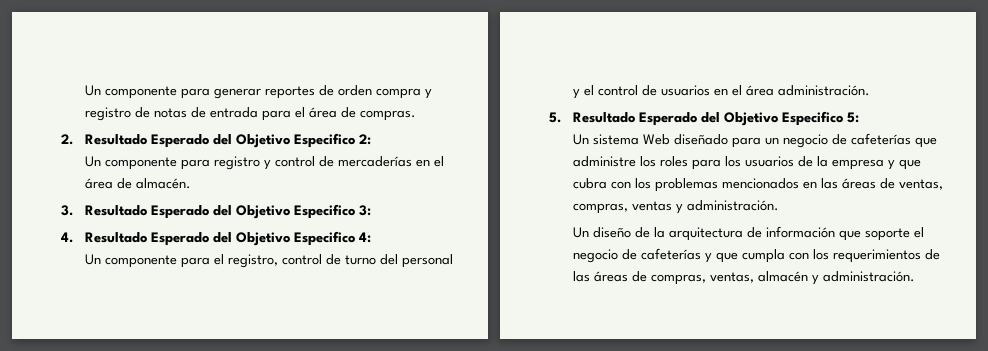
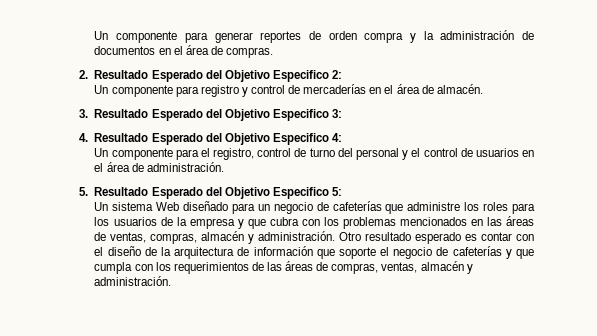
[85,107,292,121] registro de notas de entrada para -> [423,30,534,40] [94,46,171,55] la administración de documentos en
(775, 90) none -> [131,163,144,172] de
[632,200,780,214] [573,227,590,238] ventas y administración. // Un -> [201,231,535,244] [94,247,104,256] almacén y administración. Otro resultado esperado es contar con el

